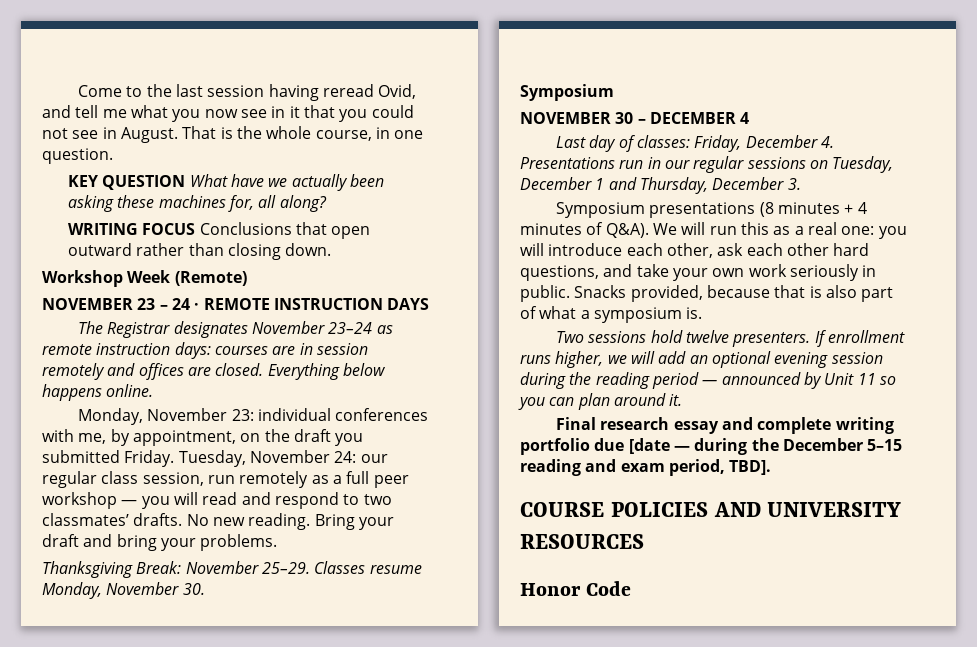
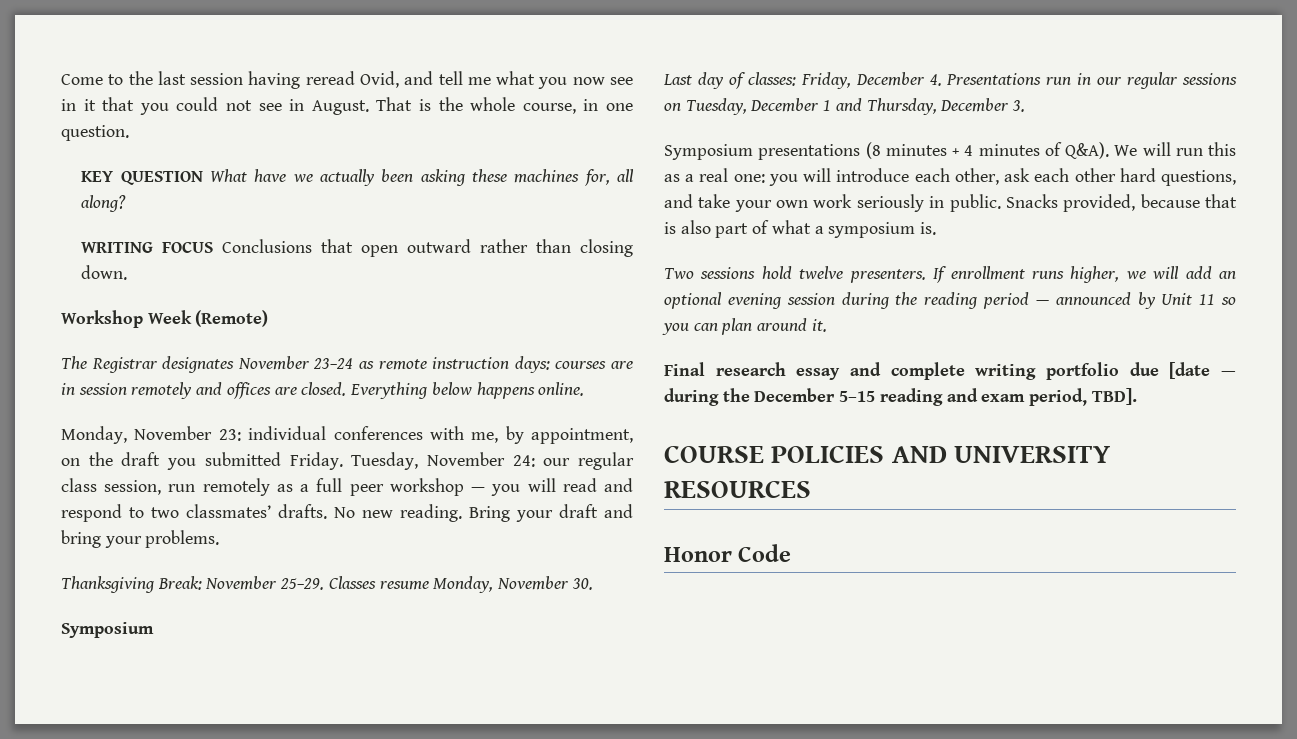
[42,298,430,310] // NOVEMBER 23 – 24 · REMOTE INSTRUCTION DAYS -> (269, 318) none
[520,112,750,124] // NOVEMBER 30 – DECEMBER 4 -> (154, 630) none

